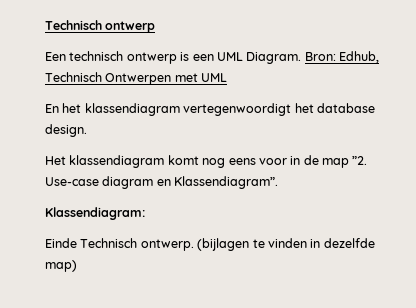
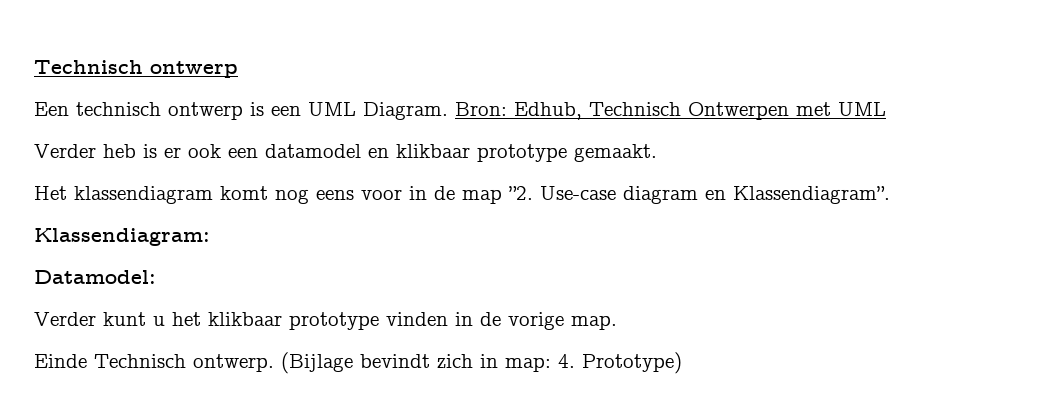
[45,103,375,116] [45,124,87,137] En het klassendiagram vertegenwoordigt het database design. -> [34,144,657,162] Verder heb is er ook een datamodel en klikbaar prototype gemaakt.
[45,238,375,251] [45,260,77,272] Einde Technisch ontwerp. (bijlagen te vinden in dezelfde map) -> [34,270,156,284] [34,312,617,330] [34,352,682,374] Datamodel: // Verder kunt u het klikbaar prototype vinden in de vorige map. // Einde Technisch ontwerp. (Bijlage bevindt zich in map: 4. Prototype)

